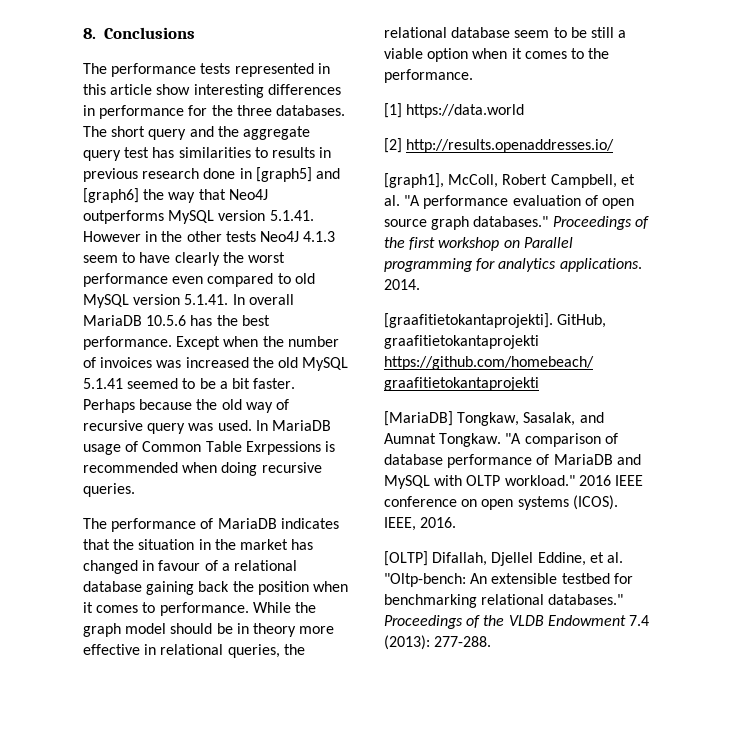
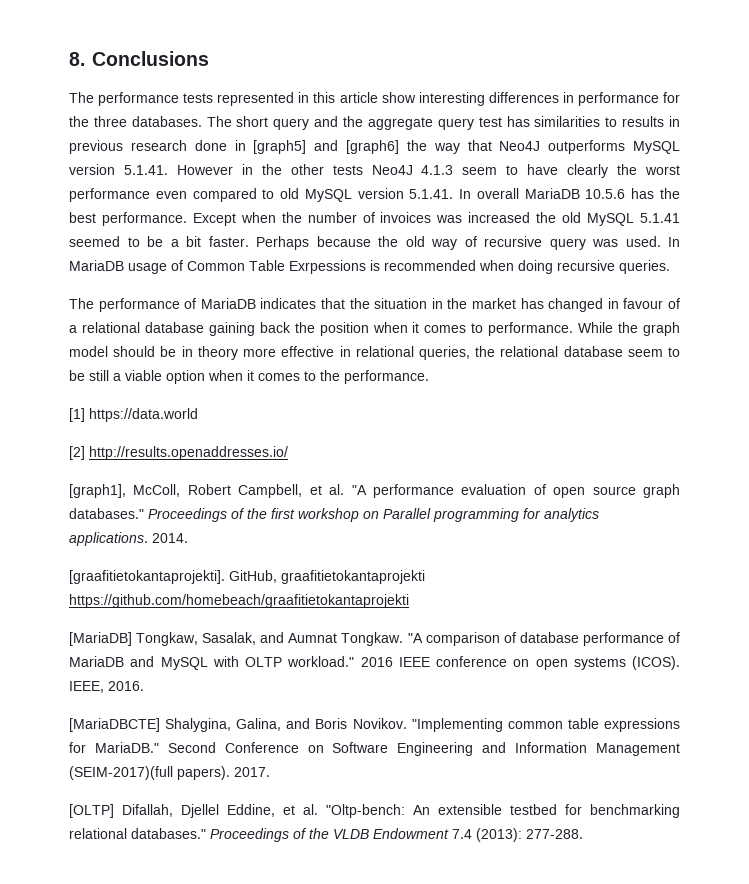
(457, 522) none -> [69,718,680,732] [69,742,681,756] [69,766,270,780] // [MariaDBCTE] Shalygina, Galina, and Boris Novikov. "Implementing common table expressions for MariaDB." Second Conference on Software Engineering and Information Management (SEIM-2017)(full papers). 2017.

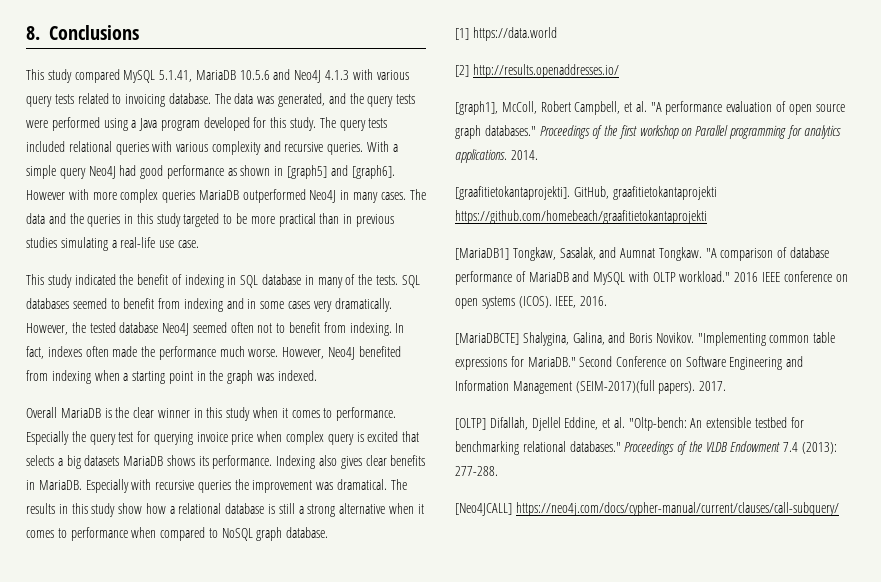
[69,92,680,106] [69,116,681,130] [69,140,680,154] [69,164,681,178] [69,188,680,202] [69,212,680,226] [69,236,680,250] [69,260,670,274] [69,298,681,312] [69,322,369,336] The performance tests represented in this article show interesting differences in performance for the three databases. The short query and the aggregate query test has similarities to results in previous research done in [graph5] and [graph6] the way that Neo4J outperforms MySQL version 5.1.41. However in the other tests Neo4J 4.1.3 seem to have clearly the worst performance even compared to old MySQL version 5.1.41. In overall MariaDB 10.5.6 has the best performance. Except when the number of invoices was increased the old MySQL 5.1.41 seemed to be a bit faster. Perhaps because the old way of recursive query was used. In MariaDB usage of Common Table Exrpessions is recommended when doing recursive queries. // The performance of MariaDB indicates that the situation in the market has changed in favour of a relational database gaining back the position -> [26,69,409,83] [26,93,416,107] [26,117,388,131] [26,141,398,155] [26,165,395,179] [26,189,426,203] [26,213,394,227] [26,237,199,251] [26,274,420,288] [26,298,392,312] [26,322,405,336] [26,346,401,360] [26,370,317,384] [26,407,251,421] This study compared MySQL 5.1.41, MariaDB 10.5.6 and Neo4J 4.1.3 with various query tests related to invoicing database. The data was generated, and the query tests were performed using a Java program developed for this study. The query tests included relational queries with various complexity and recursive queries. With a simple query Neo4J had good performance as shown in [graph5] and [graph6]. However with more complex queries MariaDB outperformed Neo4J in many cases. The data and the queries in this study targeted to be more practical than in previous studies simulating a real-life use case. // This study indicated the benefit of indexing in SQL database in many of the tests. SQL databases seemed to benefit from indexing and in some cases very dramatically. However, the tested database Neo4J seemed often not to benefit from indexing. In fact, indexes often made the performance much worse. However, Neo4J benefited from indexing when a starting point in the graph was indexed. // Overall MariaDB is the clear winner in this study
[578,322,681,336] [69,346,680,360] [69,370,429,384] While the graph model should be in theory more effective in relational queries, the relational database seem to be still a viable option when it comes to the performance. -> [26,431,420,445] [26,455,426,469] [26,479,407,493] [26,503,424,517] [26,527,329,541] Especially the query test for querying invoice price when complex query is excited that selects a big datasets MariaDB shows its performance. Indexing also gives clear benefits in MariaDB. Especially with recursive queries the improvement was dramatical. The results in this study show how a relational database is still a strong alternative when it comes to performance when compared to NoSQL graph database.
[69,632,132,646] [MariaDB] -> [455,248,509,260] [MariaDB1]
(583, 834) none -> [455,502,839,516] // [Neo4JCALL] https://neo4j.com/docs/cypher-manual/current/clauses/call-subquery/

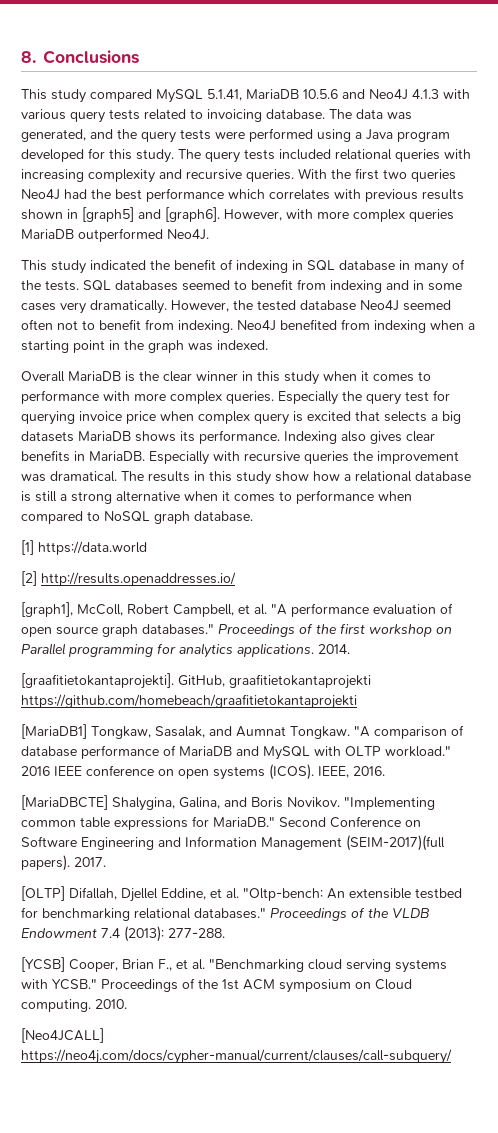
[176,142,209,152] various -> [21,169,84,182] increasing
[392,144,398,152] [26,165,237,179] a simple query Neo4J had good performance as -> [331,168,456,182] [21,188,464,202] the first two queries Neo4J had the best performance which correlates with previous results
[26,190,65,200] However -> [224,209,282,221] However,
[309,189,426,203] [26,213,394,227] [26,237,199,251] Neo4J in many cases. The data and the queries in this study targeted to be more practical than in previous studies simulating a real-life use case. -> [167,229,209,240] Neo4J.
[395,323,405,333] [26,346,325,360] In fact, indexes often made the performance much worse. However, -> (233, 326) none
[336,407,397,421] performance. -> [21,390,274,404] performance with more complex queries.
(498, 471) none -> [21,957,447,973] [21,978,412,993] [21,999,127,1012] // [YCSB] Cooper, Brian F., et al. "Benchmarking cloud serving systems with YCSB." Proceedings of the 1st ACM symposium on Cloud computing. 2010.

